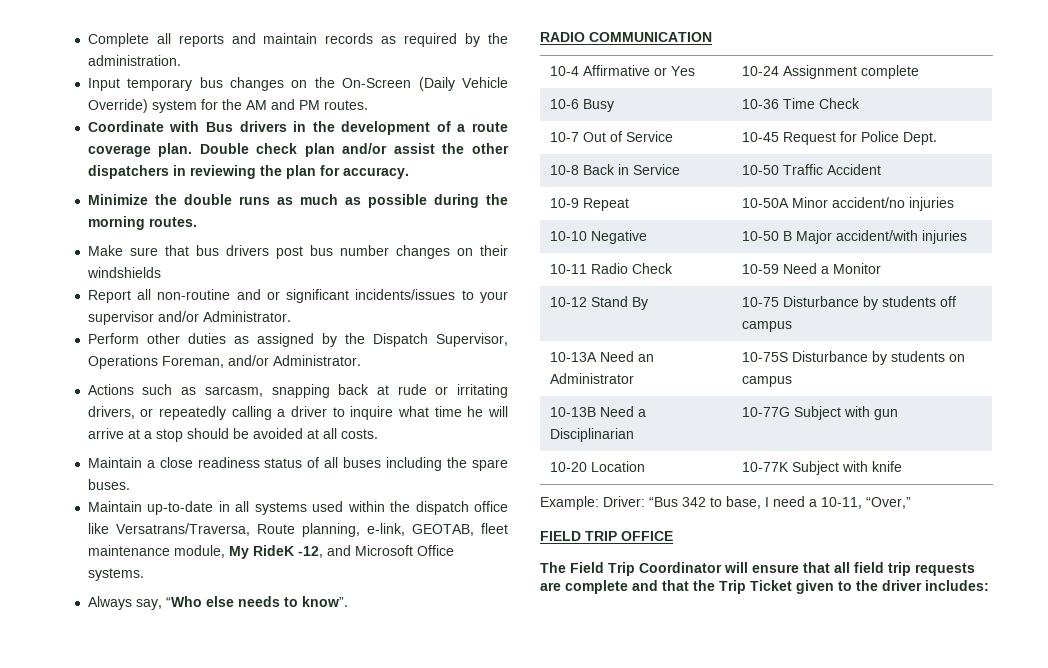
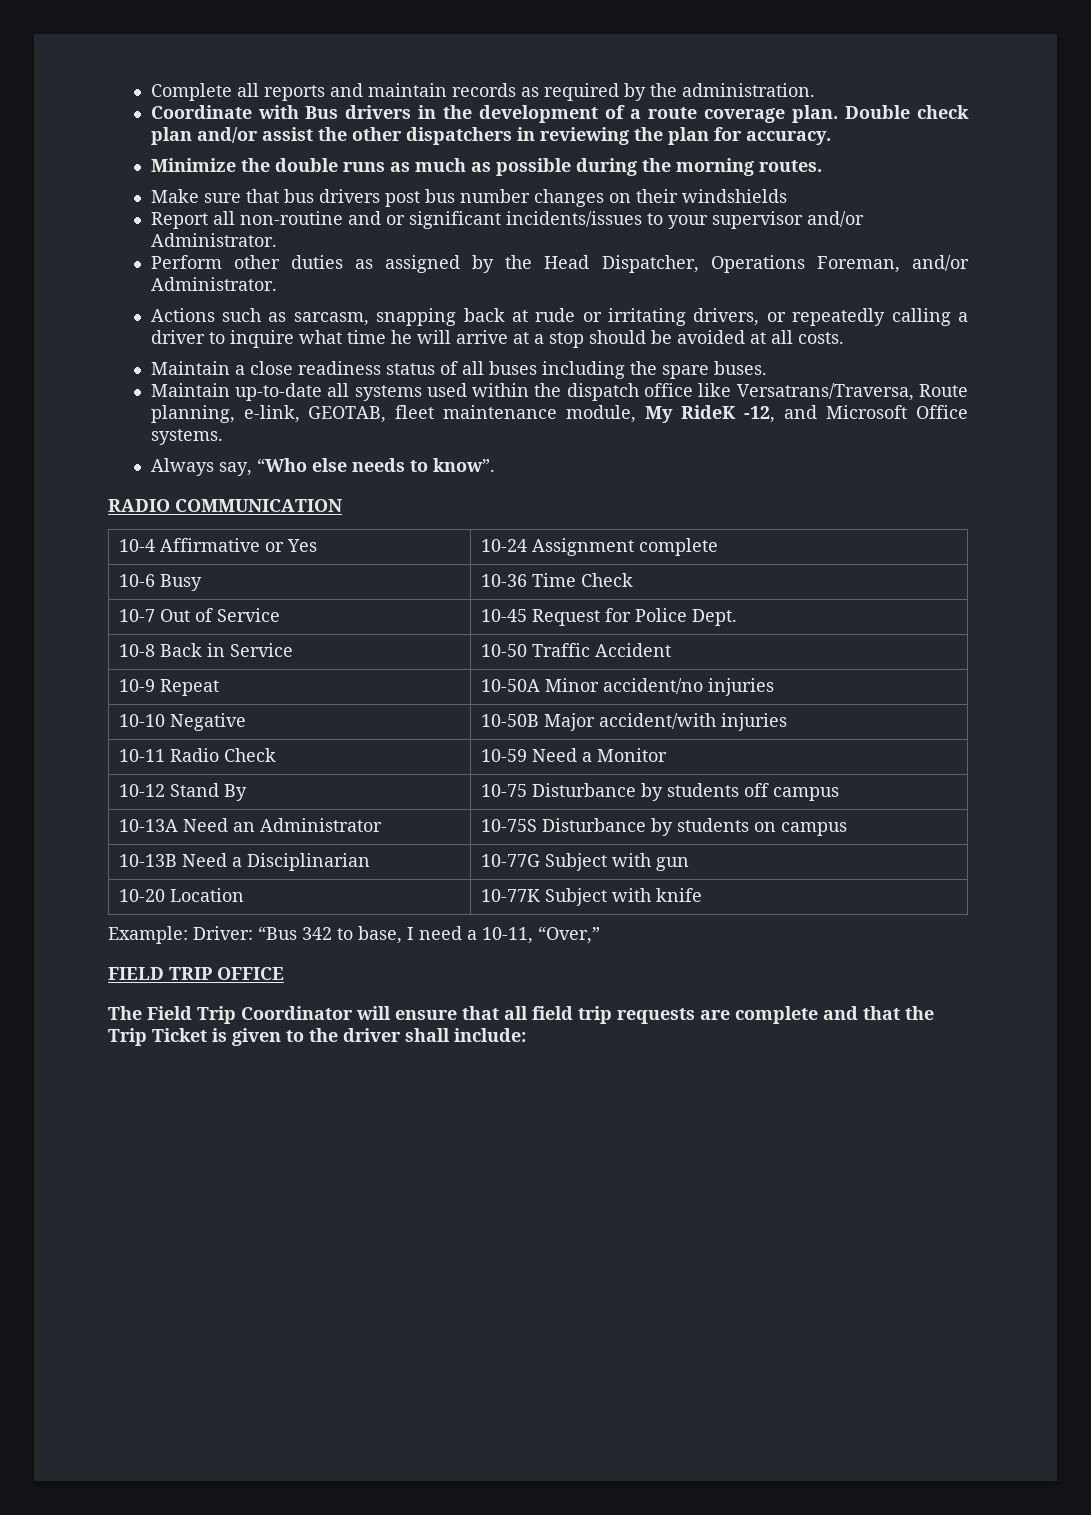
[87,77,508,91] [87,99,368,113] // Input temporary bus changes on the On-Screen (Daily Vehicle Override) system for the AM and PM routes. -> (815, 90) none
[372,333,508,347] Dispatch Supervisor, -> [544,255,699,273] Head Dispatcher,
[218,501,230,512] in -> (322, 392) none
[742,231,793,241] 10-50 B -> [480,714,539,727] 10-50B
(792, 585) none -> [212,1028,227,1042] is
[925,580,989,591] includes: -> [405,1028,526,1042] shall include:

